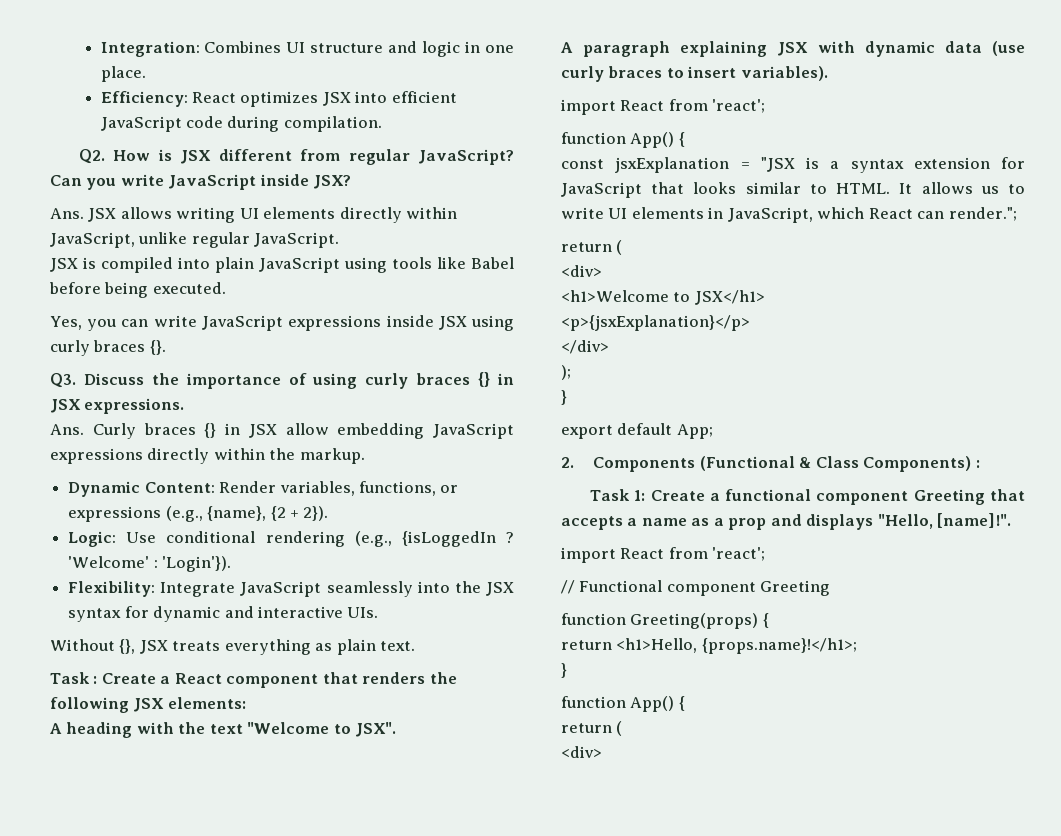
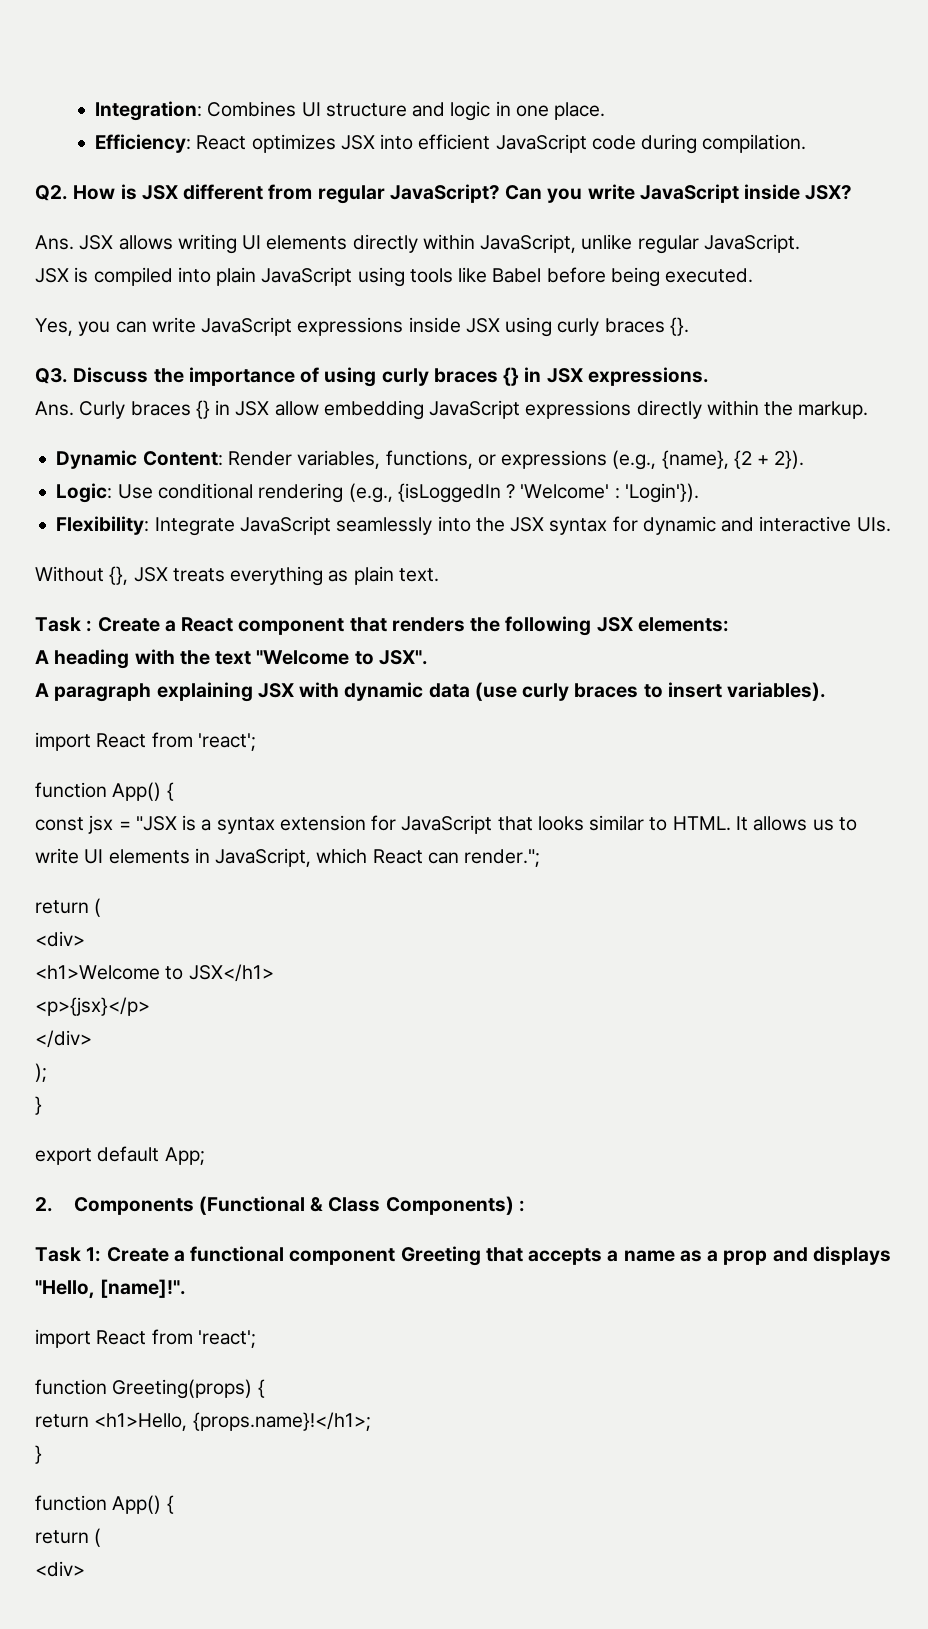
[615,157,730,173] jsxExplanation -> [88,815,114,834] jsx
[561,315,750,331] <p>{jsxExplanation}</p> -> [35,997,150,1016] <p>{jsx}</p>
[561,580,831,596] // // Functional component Greeting -> (256, 1339) none

